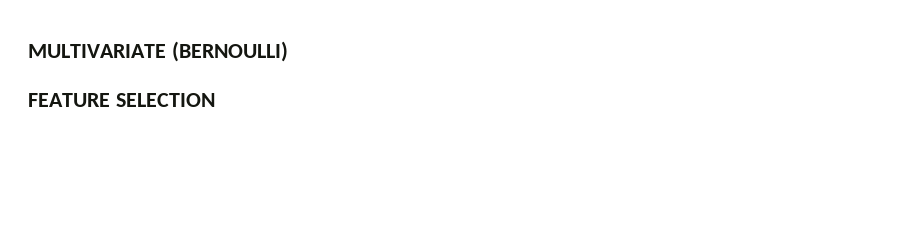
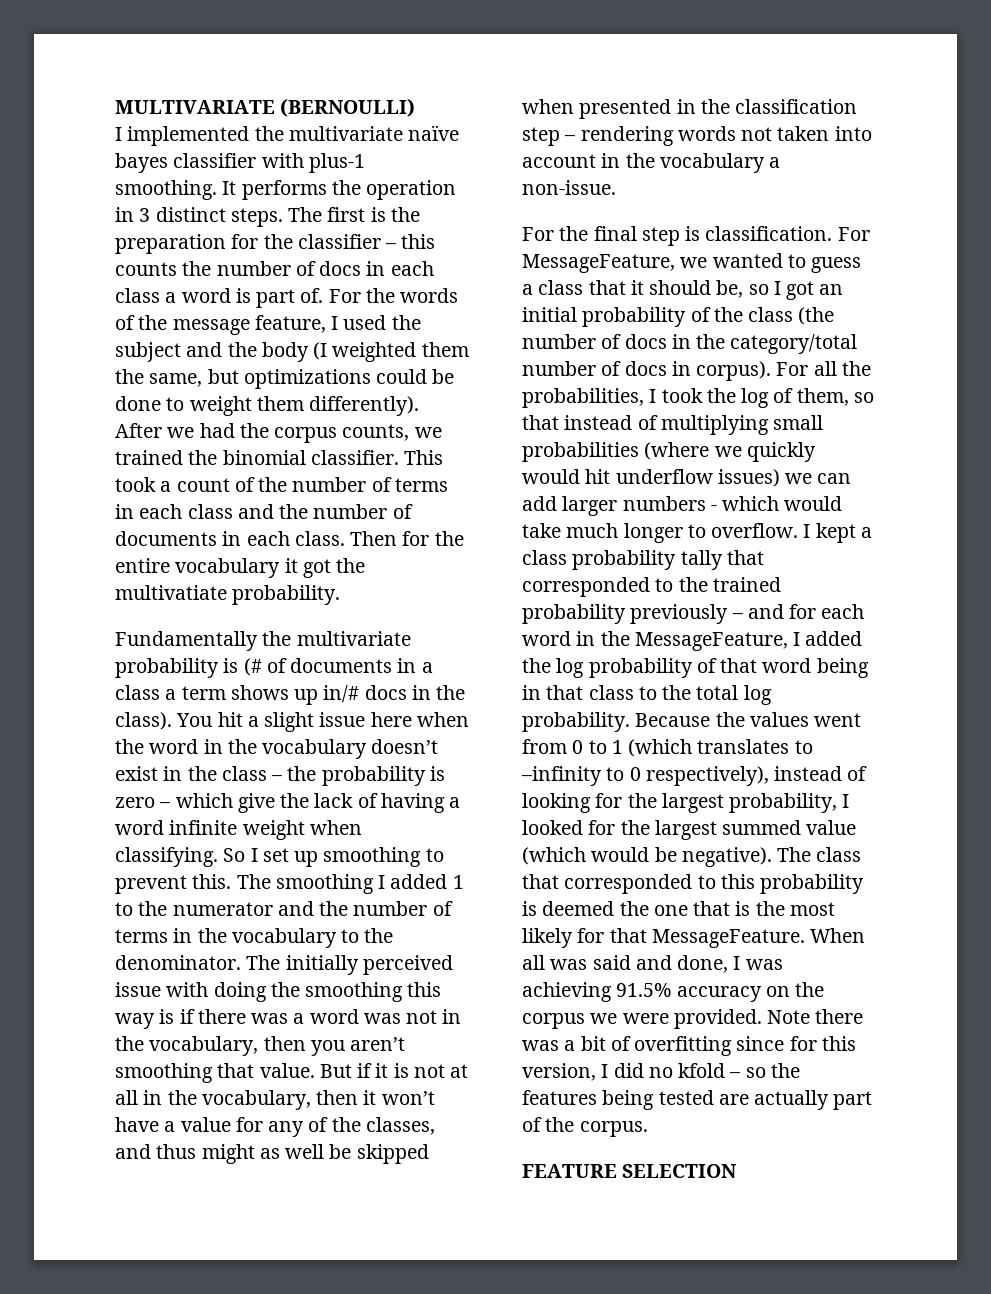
(288, 51) none -> [115,125,460,146] [115,153,365,173] [115,180,457,200] [115,207,420,227] [115,234,436,254] [115,261,434,276] [115,288,459,308] [115,315,421,335] [115,342,469,362] [115,369,455,389] [115,396,420,416] [115,423,442,443] [115,450,444,465] [115,477,448,492] [115,504,413,519] [115,531,464,546] [115,558,366,578] [115,585,341,605] [115,631,411,651] [115,658,433,678] [115,685,466,705] [115,712,469,732] [115,739,439,759] [115,766,445,786] [115,793,461,813] [115,820,362,840] [115,847,444,867] [115,874,464,894] [115,901,453,916] [115,928,394,948] [115,955,453,975] [115,982,442,1002] [115,1009,462,1029] [115,1036,406,1056] [115,1063,469,1083] [115,1090,435,1110] [115,1117,435,1137] [115,1144,429,1164] [522,99,858,119] [522,126,872,146] [522,153,781,173] [522,180,616,195] [522,226,870,246] [522,253,862,273] [522,280,844,300] [522,307,835,327] [522,334,858,354] [522,361,871,381] [522,388,874,408] [522,415,824,435] [522,442,816,462] [522,469,852,487] [522,496,843,516] [522,523,872,543] [522,550,764,570] [522,577,781,597] [522,604,865,624] [522,631,863,651] [522,658,869,678] [522,685,772,705] [522,712,862,732] [522,739,813,757] [521,766,868,786] [522,793,850,813] [522,820,857,840] [522,847,862,867] [522,874,865,894] [522,901,835,916] [522,928,866,948] [522,955,783,973] [522,982,825,1002] [522,1009,864,1029] [522,1036,856,1056] [522,1063,800,1081] [522,1090,873,1110] [522,1117,648,1137] // I implemented the multivariate naïve bayes classifier with plus-1 smoothing. It performs the operation in 3 distinct steps. The first is the preparation for the classifier – this counts the number of docs in each class a word is part of. For the words of the message feature, I used the subject and the body (I weighted them the same, but optimizations could be done to weight them differently). After we had the corpus counts, we trained the binomial classifier. This took a count of the number of terms in each class and the number of documents in each class. Then for the entire vocabulary it got the multivatiate probability. // Fundamentally the multivariate probability is (# of documents in a class a term shows up in/# docs in the class). You hit a slight issue here when the word in the vocabulary doesn’t exist in the class – the probability is zero – which give the lack of having a word infinite weight when classifying. So I set up smoothing to prevent this. The smoothing I added 1 to the numerator and the number of terms in the vocabulary to the denominator. The initially perceived issue with doing the smoothing this way is if there was a word was not in the vocabulary, then you aren’t smoothing that value. But if it is not at all in the vocabulary, then it won’t have a value for any of the classes, and thus might as well be skipped when presented in the classification step – rendering words not taken into account in the vocabulary a non-issue. // For the final step is classification. For MessageFeature, we wanted to guess a class that it should be, so I got an initial probability of the class (the number of docs in the category/total number of docs in corpus). For all the probabilities, I took the log of them, so that instead of multiplying small probabilities (where we quickly would hit underflow issues) we can add larger numbers - which would take much longer to overflow. I kept a class probability tally that corresponded to the trained probability previously – and for each word in the MessageFeature, I added the log probability of that word being in that class to the total log probability. Because the values went from 0 to 1 (which translates to –infinity to 0 respectively), instead of looking for the largest probability, I looked for the largest summed value (which would be negative). The class that corresponded to this probability is deemed the one that is the most likely for that MessageFeature. When all was said and done, I was achieving 91.5% accuracy on the corpus we were provided. Note there was a bit of overfitting since for this version, I did no kfold – so the features being tested are actually part of the corpus.

